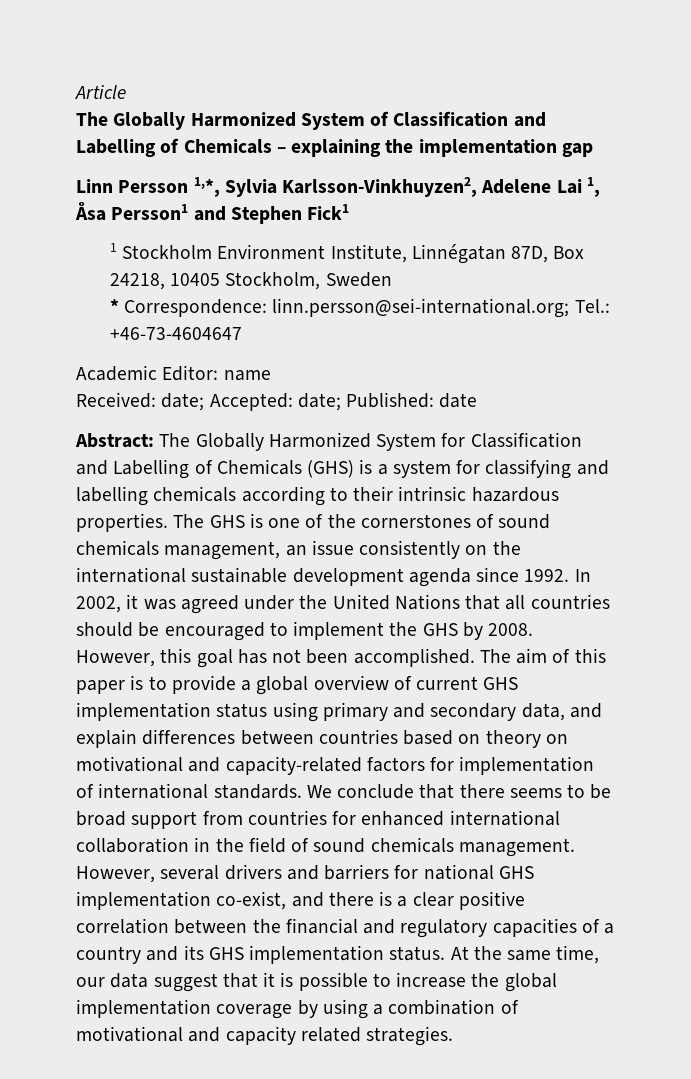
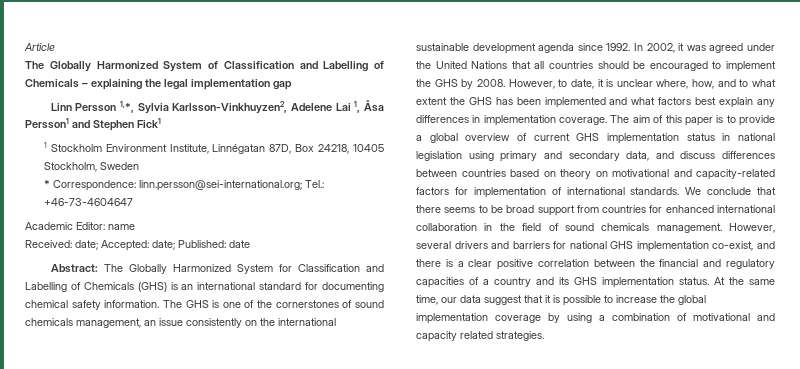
(414, 146) none -> [164,79,188,90] legal
[377,459,609,479] [76,486,559,506] [76,513,168,532] a system for classifying and labelling chemicals according to their intrinsic hazardous properties. -> [181,282,384,292] [25,300,160,310] an international standard for documenting chemical safety information.
[160,648,475,668] this goal has not been accomplished. -> [558,79,776,89] [416,97,775,108] [416,115,608,126] to date, it is unclear where, how, and to what extent the GHS has been implemented and what factors best explain any differences in implementation coverage.
(268, 710) none -> [722,133,775,141] [416,151,462,161] in national legislation
[76,729,137,748] explain -> [680,151,716,159] discuss

